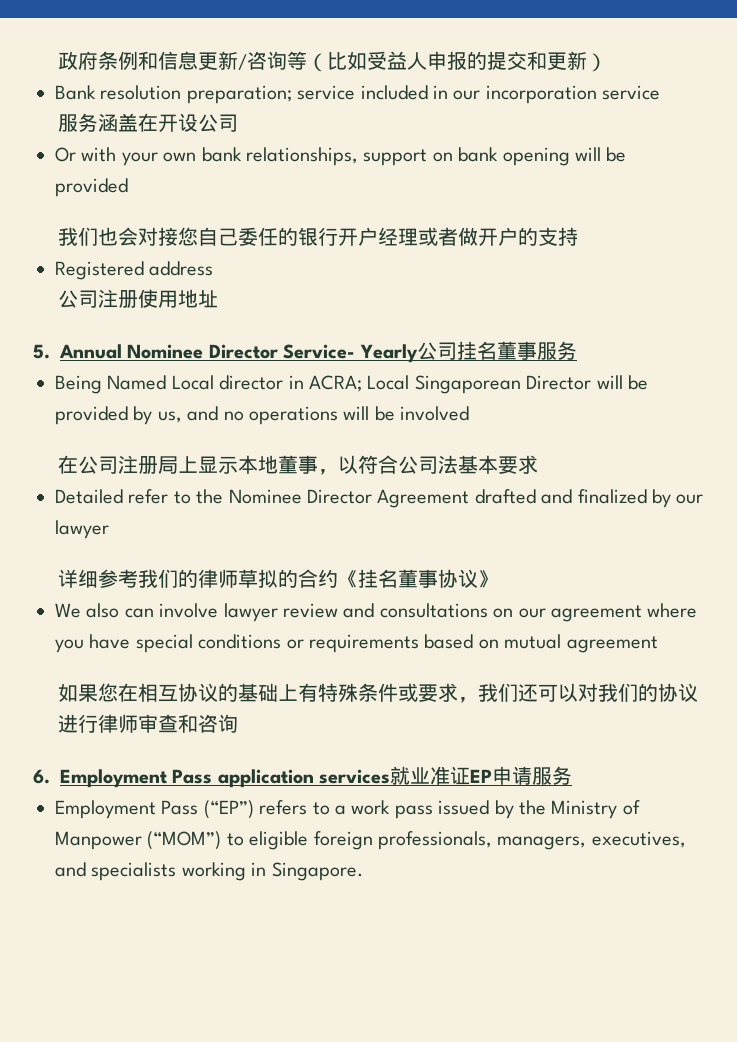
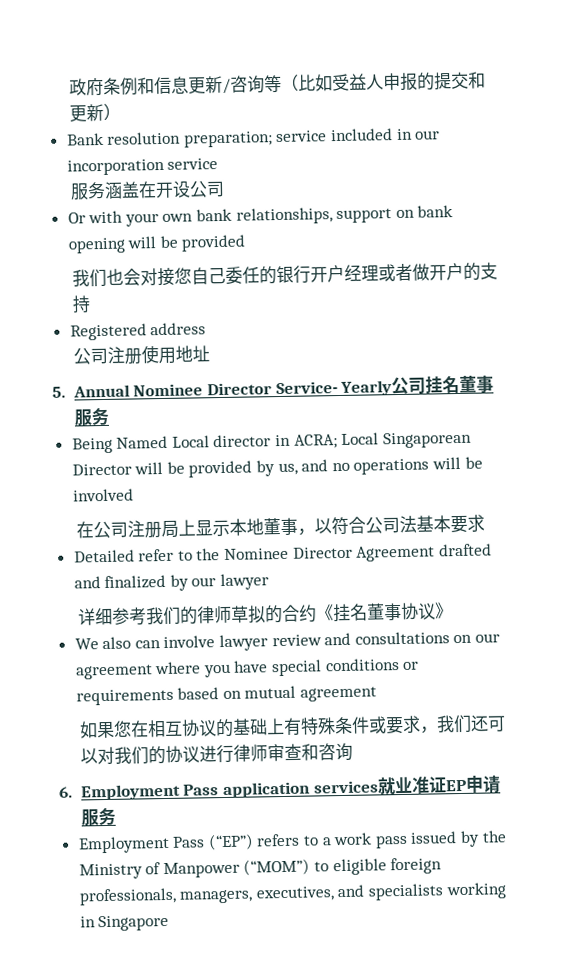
[271,862,363,881] Singapore. -> [98,914,170,932] Singapore

